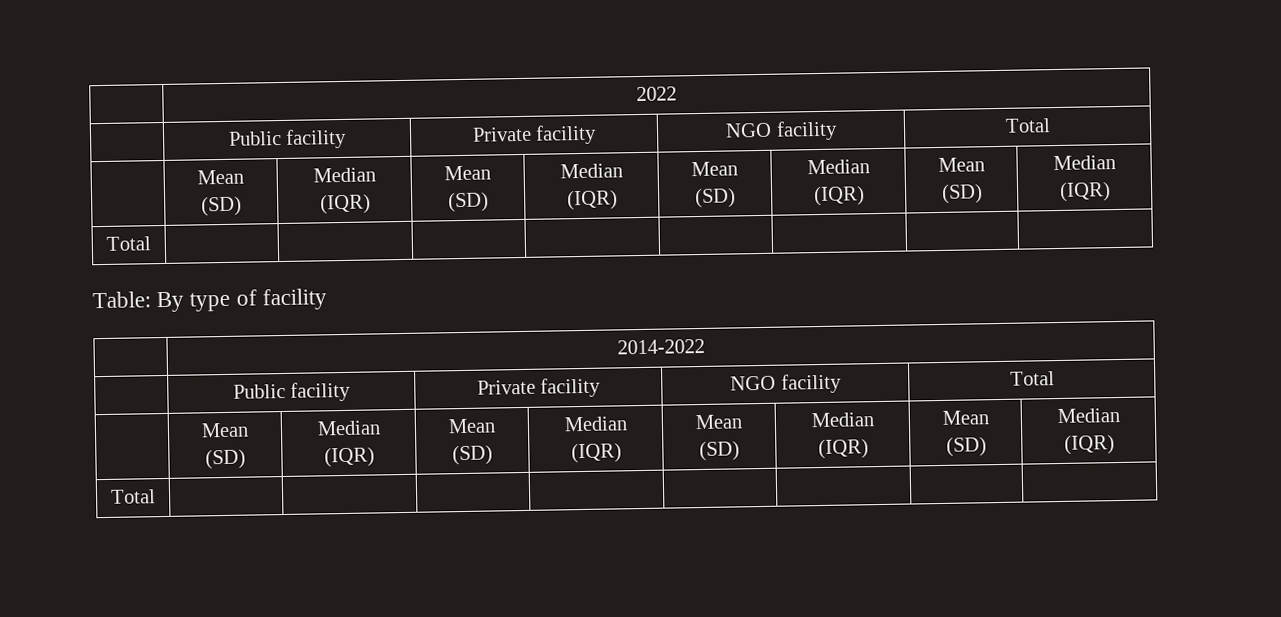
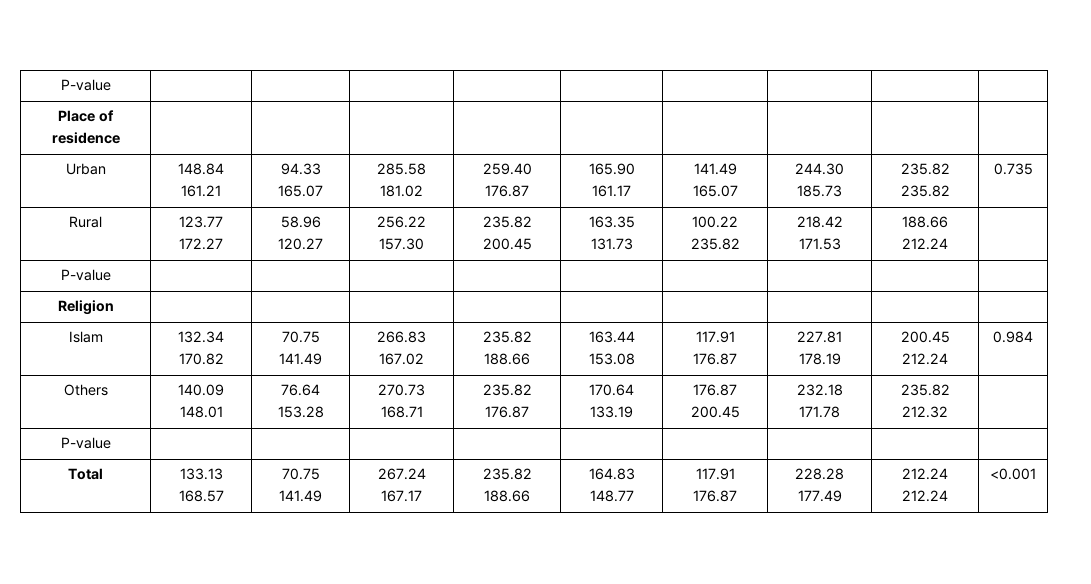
[636,86,678,102] [227,128,348,149] [471,124,598,145] [725,120,838,141] [1004,118,1051,133] [197,169,244,185] [201,195,242,217] [312,167,376,183] [319,193,371,215] [443,165,491,181] [447,191,489,213] [559,163,623,179] [566,189,618,211] [691,161,738,177] [694,187,736,209] [806,159,870,175] [812,185,865,207] [937,157,985,173] [940,183,983,204] [1052,155,1116,171] [1058,181,1111,202] [106,236,151,251] [92,288,327,313] [616,338,705,355] [232,381,352,402] [476,377,602,398] [730,373,842,394] [1009,371,1055,386] [201,422,249,438] [205,448,246,470] [316,420,381,436] [323,446,375,468] [447,418,496,434] [451,444,493,466] [563,416,628,432] [570,442,622,464] [695,414,743,430] [699,440,740,462] [810,412,875,428] [817,438,869,460] [941,410,989,425] [945,436,987,457] [1056,407,1120,424] [1063,434,1115,455] [110,489,156,504] | 2022 // | Public facility | Private facility | NGO facility | Total // | Mean (SD) | Median (IQR) | Mean (SD) | Median (IQR) | Mean (SD) | Median (IQR) | Mean (SD) | Median (IQR) // Total | | | | | | | | // Table: By type of facility // | 2014-2022 // | Public facility | Private facility | NGO facility | Total // | Mean (SD) | Median (IQR) | Mean (SD) | Median (IQR) | Mean (SD) | Median (IQR) | Mean (SD) | Median (IQR) // Total | | | | | | | | -> [60,79,111,91] [58,110,114,122] [51,132,120,144] [65,163,106,175] [178,163,224,175] [181,185,221,197] [280,163,321,175] [278,185,323,197] [377,163,426,175] [380,185,423,197] [482,163,532,175] [485,185,529,197] [588,163,635,175] [592,185,631,197] [693,163,737,175] [692,185,738,197] [795,163,844,175] [797,185,842,197] [900,163,950,175] [900,185,950,197] [993,163,1033,175] [69,216,102,228] [179,216,223,228] [179,238,223,250] [280,216,321,228] [278,238,323,250] [377,216,426,228] [379,238,424,250] [482,216,532,228] [482,238,532,250] [588,216,635,228] [590,238,633,250] [692,216,738,228] [690,238,740,250] [796,216,843,228] [798,238,841,250] [902,216,948,228] [902,238,948,250] [60,269,111,281] [57,300,114,315] [68,331,103,343] [178,331,224,343] [178,353,224,365] [281,331,320,343] [279,353,322,365] [377,331,426,343] [379,353,424,365] [482,331,532,343] [484,353,530,365] [588,331,635,343] [588,353,635,365] [695,331,735,343] [693,353,737,365] [797,331,842,343] [798,353,841,365] [900,331,950,343] [902,353,948,365] [993,331,1033,343] [63,384,108,396] [178,384,224,396] [179,406,223,418] [281,384,320,396] [277,406,324,418] [378,384,425,396] [380,406,423,418] [482,384,532,396] [485,406,529,418] [589,384,634,396] [590,406,633,418] [693,384,737,396] [690,406,740,418] [796,384,843,396] [799,406,840,418] [900,384,950,396] [902,406,948,418] [60,437,111,449] [68,468,103,480] [179,468,223,480] [178,490,224,502] [281,468,320,480] [279,490,322,502] [377,468,426,480] [381,490,422,502] [482,468,532,480] [484,490,530,502] [588,468,635,480] [589,490,634,502] [695,468,735,480] [693,490,737,502] [795,468,844,480] [797,490,842,502] [902,468,948,480] [902,490,948,502] [990,468,1036,480] P-value | | | | | | | | | // Place of residence | | | | | | | | | // Urban | 148.84 161.21 | 94.33 165.07 | 285.58 181.02 | 259.40 176.87 | 165.90 161.17 | 141.49 165.07 | 244.30 185.73 | 235.82 235.82 | 0.735 // Rural | 123.77 172.27 | 58.96 120.27 | 256.22 157.30 | 235.82 200.45 | 163.35 131.73 | 100.22 235.82 | 218.42 171.53 | 188.66 212.24 | // P-value | | | | | | | | | // Religion | | | | | | | | | // Islam | 132.34 170.82 | 70.75 141.49 | 266.83 167.02 | 235.82 188.66 | 163.44 153.08 | 117.91 176.87 | 227.81 178.19 | 200.45 212.24 | 0.984 // Others | 140.09 148.01 | 76.64 153.28 | 270.73 168.71 | 235.82 176.87 | 170.64 133.19 | 176.87 200.45 | 232.18 171.78 | 235.82 212.32 | // P-value | | | | | | | | | // Total | 133.13 168.57 | 70.75 141.49 | 267.24 167.17 | 235.82 188.66 | 164.83 148.77 | 117.91 176.87 | 228.28 177.49 | 212.24 212.24 | <0.001

